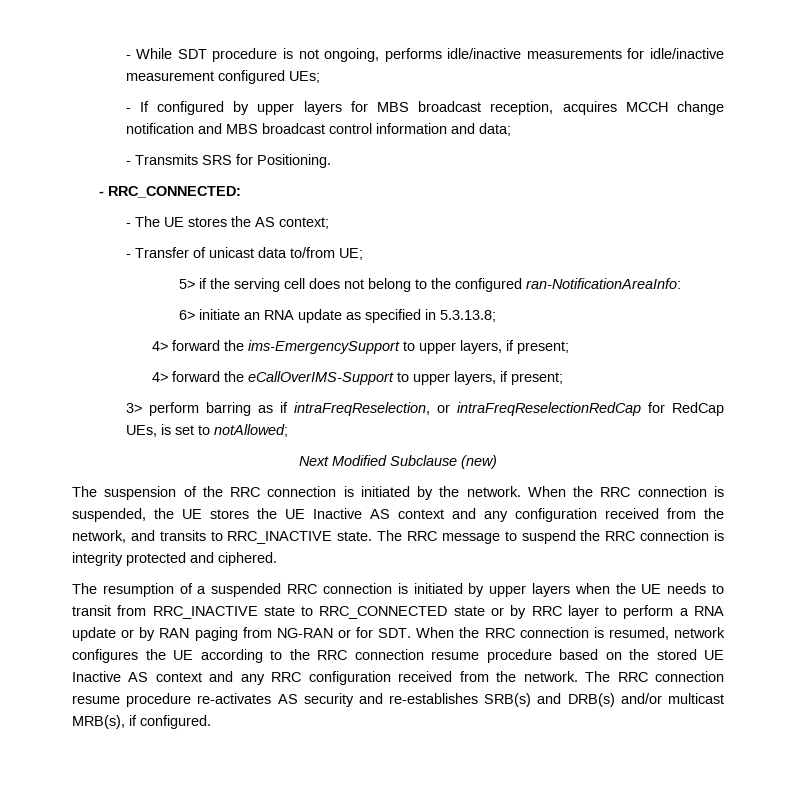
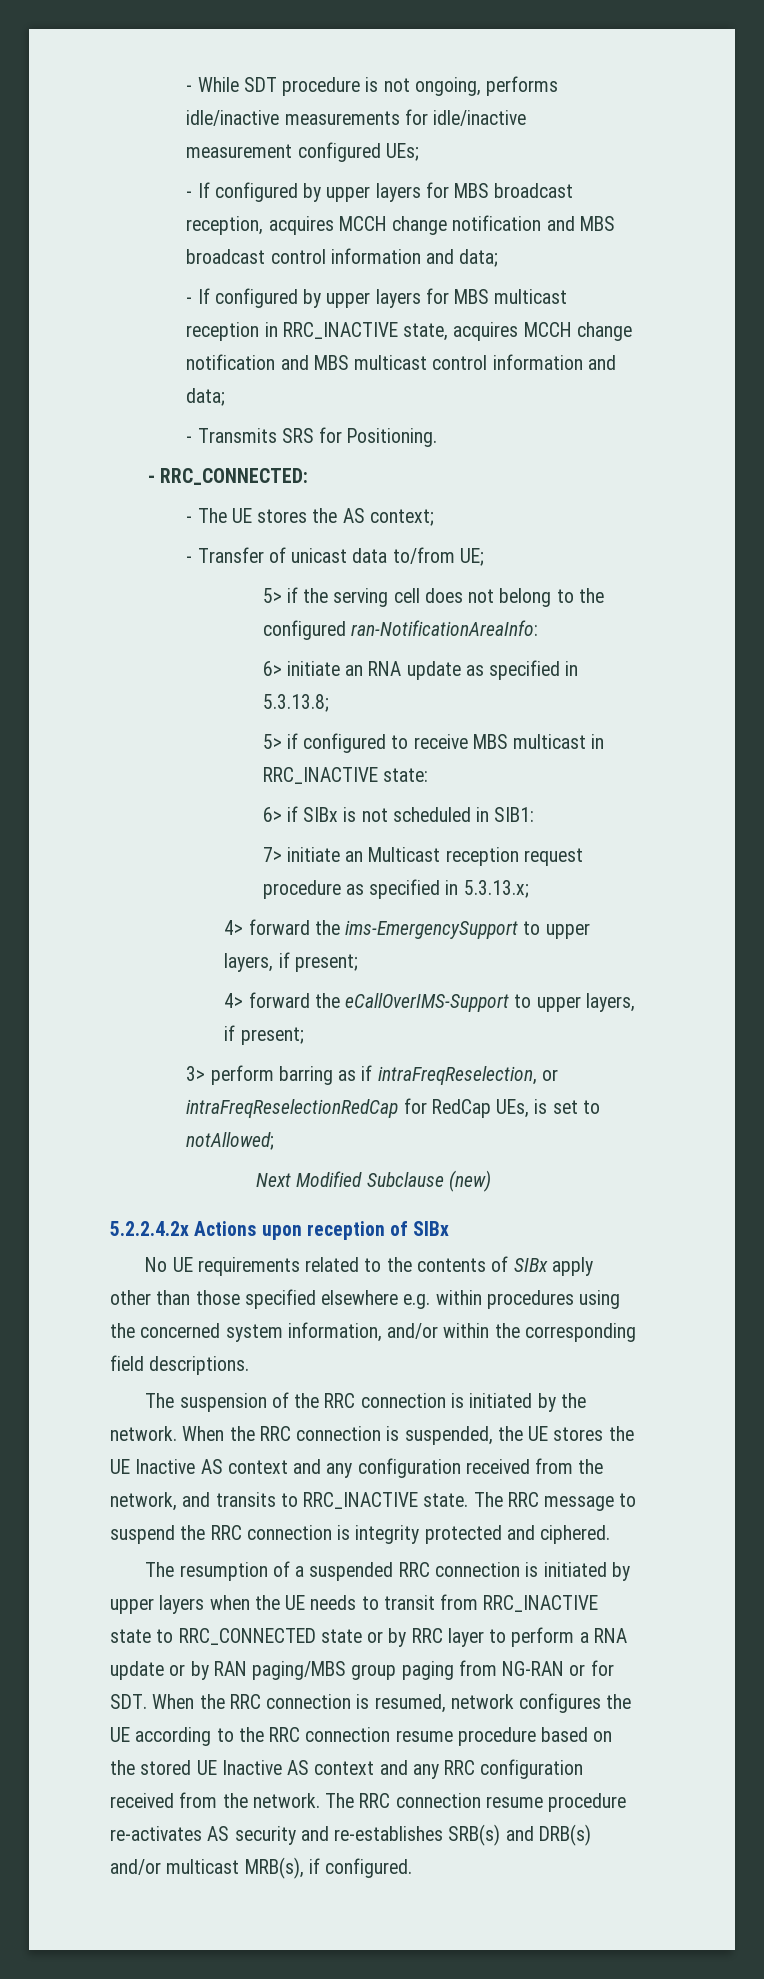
(511, 129) none -> [186,288,568,308] [186,322,632,341] [186,354,616,370] [186,388,226,406] // - If configured by upper layers for MBS multicast reception in RRC_INACTIVE state, acquires MCCH change notification and MBS multicast control information and data;
(497, 316) none -> [262,733,605,753] [262,767,428,784] [262,806,535,822] [262,847,583,866] [262,879,529,899] // 5> if configured to receive MBS multicast in RRC_INACTIVE state: // 6> if SIBx is not scheduled in SIB1: // 7> initiate an Multicast reception request procedure as specified in 5.3.13.x;
(497, 462) none -> [110,1221,450,1240] [145,1256,593,1276] [110,1289,621,1309] [110,1322,636,1342] [110,1355,250,1375] // 5.2.2.4.2x Actions upon reception of SIBx // No UE requirements related to the contents of SIBx apply other than those specified elsewhere e.g. within procedures using the concerned system information, and/or within the corresponding field descriptions.
(190, 633) none -> [252,1661,397,1680] paging/MBS group

